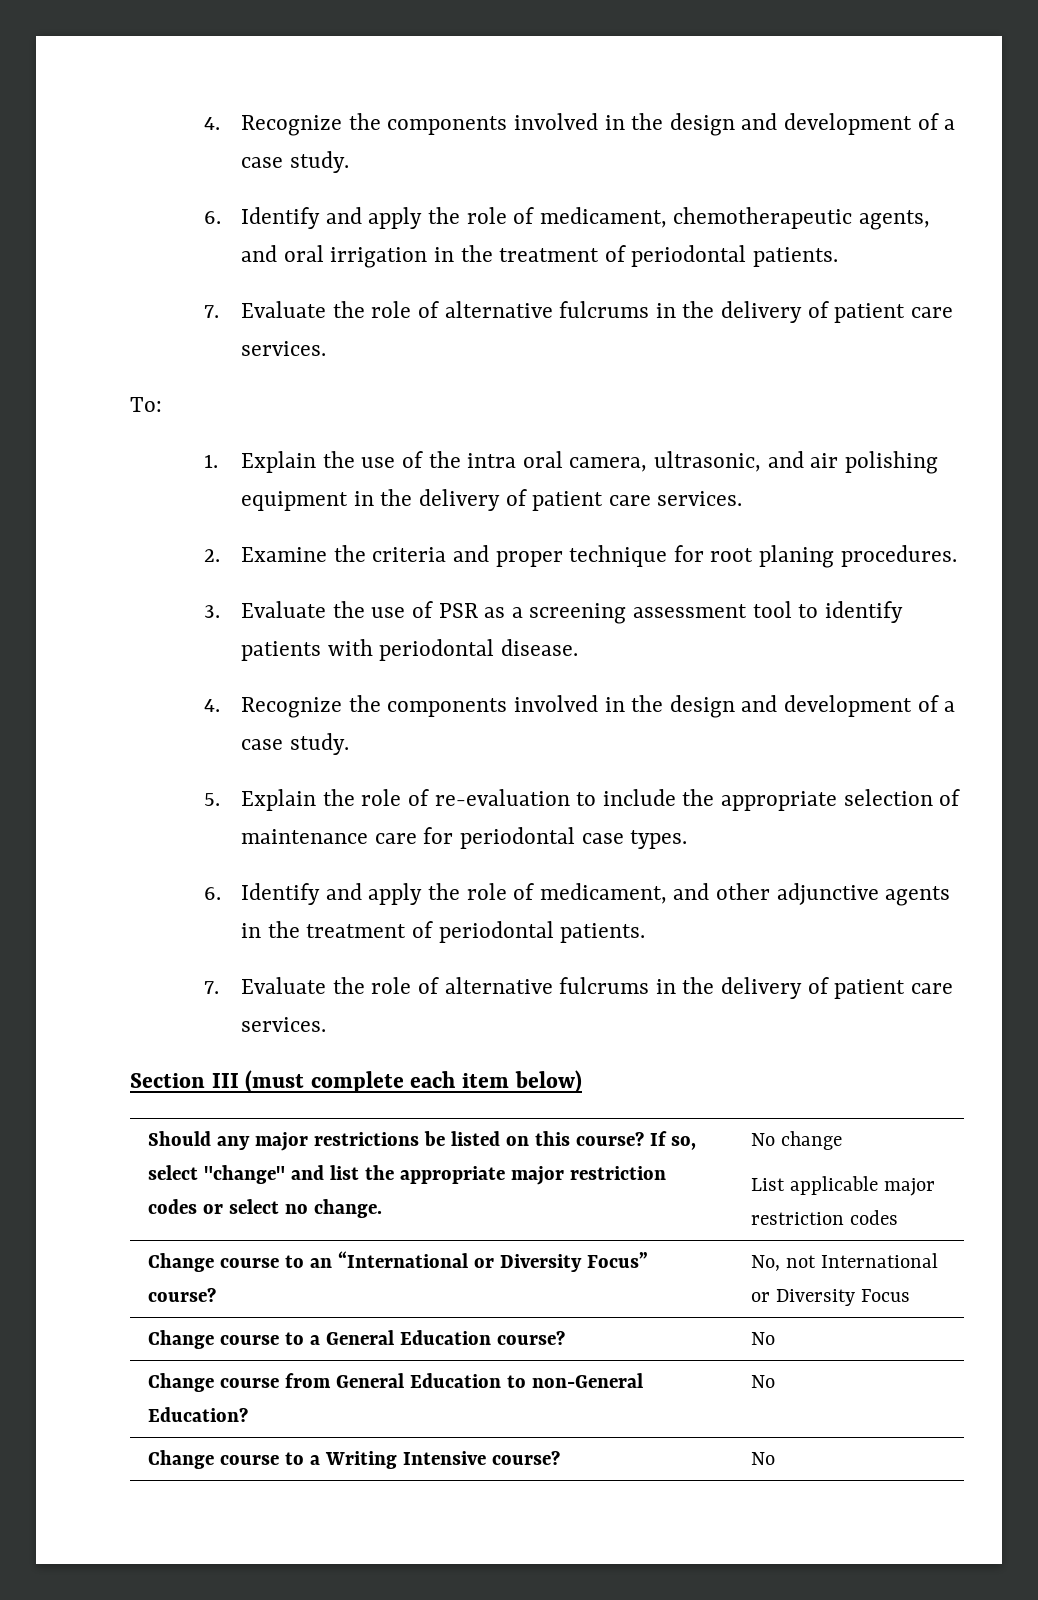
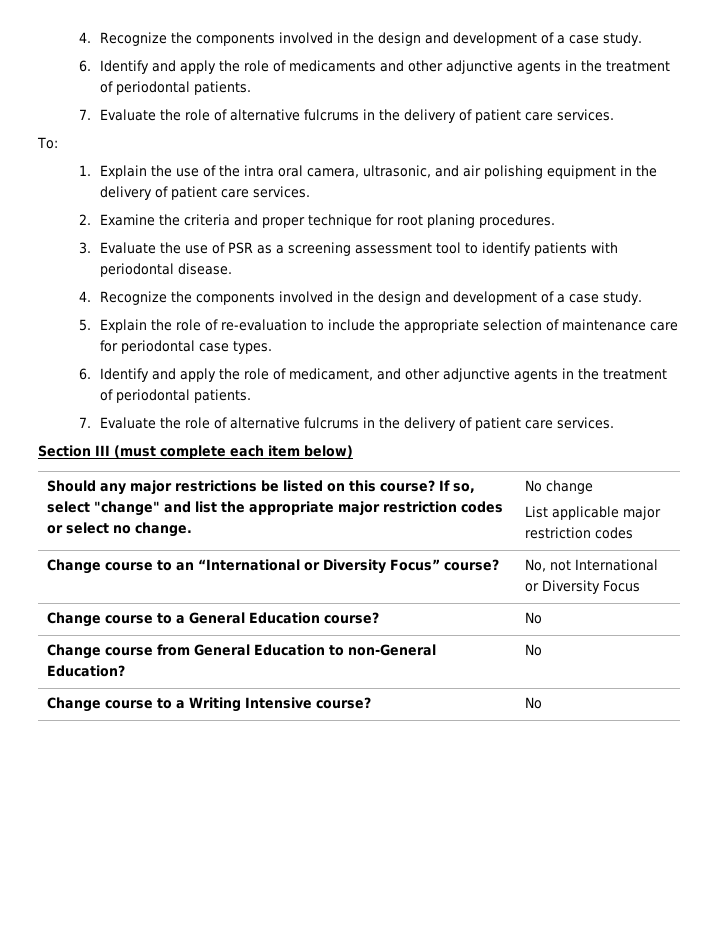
[539,207,931,230] [241,245,428,268] medicament, chemotherapeutic agents, and oral irrigation -> [288,60,561,74] medicaments and other adjunctive agents

